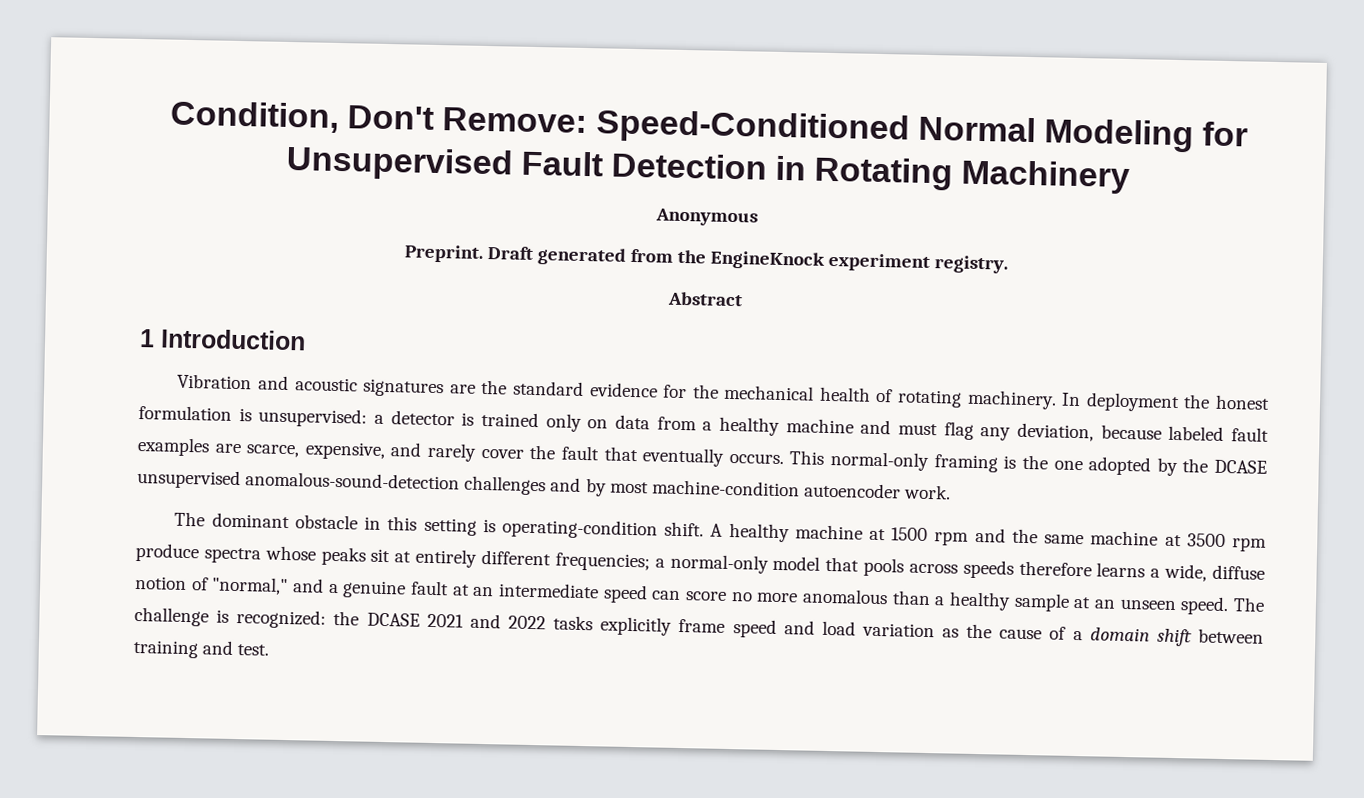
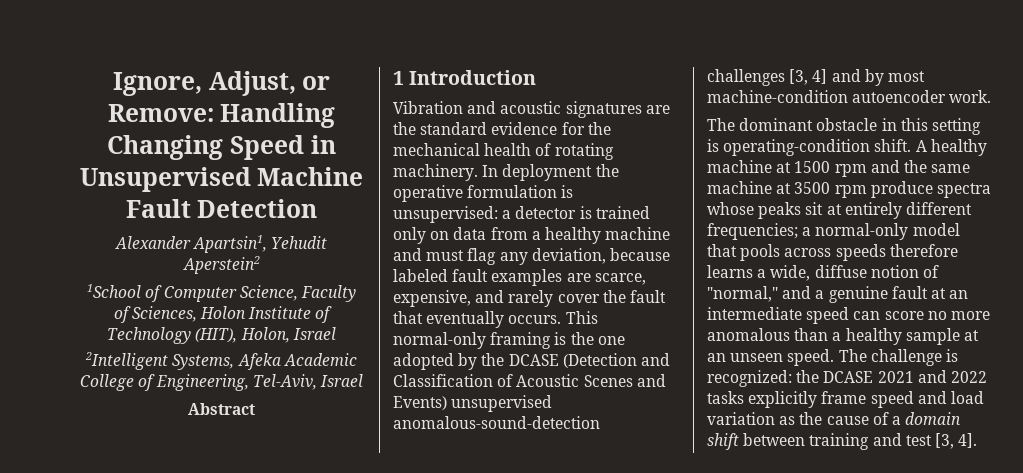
[169,100,1249,153] [285,145,1131,195] [655,208,758,227] [403,244,1009,274] Condition, Don't Remove: Speed-Conditioned Normal Modeling for Unsupervised Fault Detection in Rotating Machinery // Anonymous // Preprint. Draft generated from the EngineKnock experiment registry. -> [112,71,331,96] [107,103,336,128] [107,135,336,160] [79,167,364,192] [125,199,318,218] [114,235,328,253] [182,256,260,274] [87,284,356,302] [113,306,333,323] [107,327,336,344] [85,352,357,370] [80,374,363,391] Ignore, Adjust, or Remove: Handling Changing Speed in Unsupervised Machine Fault Detection // Alexander Apartsin1, Yehudit Aperstein2 // 1School of Computer Science, Faculty of Sciences, Holon Institute of Technology (HIT), Holon, Israel // 2Intelligent Systems, Afeka Academic College of Engineering, Tel-Aviv, Israel
[1215,394,1270,410] honest -> [393,185,463,202] operative
(1267, 466) none -> [562,353,670,368] [393,374,666,387] [393,396,447,410] (Detection and Classification of Acoustic Scenes and Events)
(547, 485) none -> [789,69,828,85] [3, 4]
[237,644,270,656] test. -> [905,433,978,449] test [3, 4].

